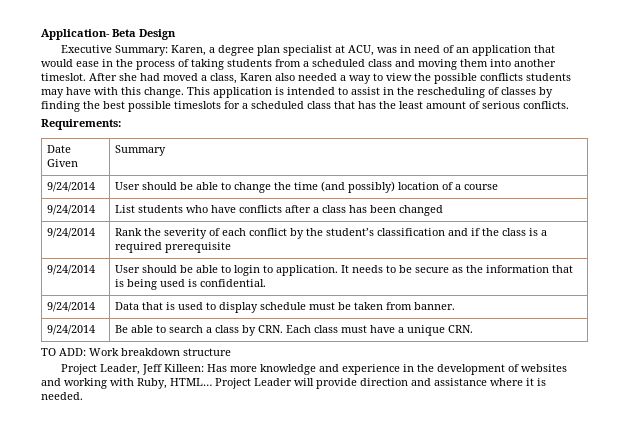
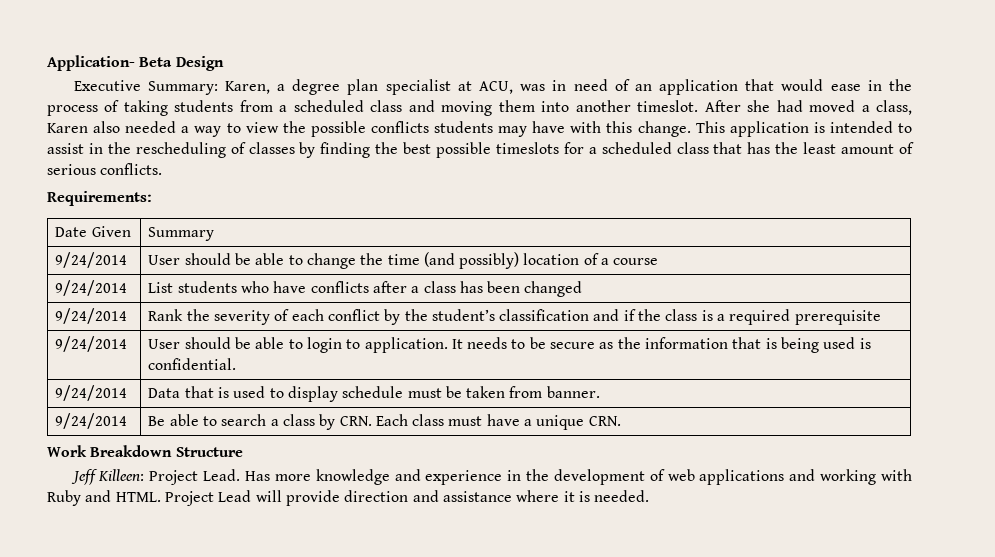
[41,348,231,356] [60,364,204,375] TO ADD: Work breakdown structure // Project Leader, Jeff Killeen: -> [47,445,243,457] [70,469,241,485] Work Breakdown Structure // Jeff Killeen: Project Lead.
[520,364,567,372] websites -> [667,469,785,485] web applications
[137,378,292,389] Ruby, HTML… Project Leader -> [47,490,252,506] Ruby and HTML. Project Lead

